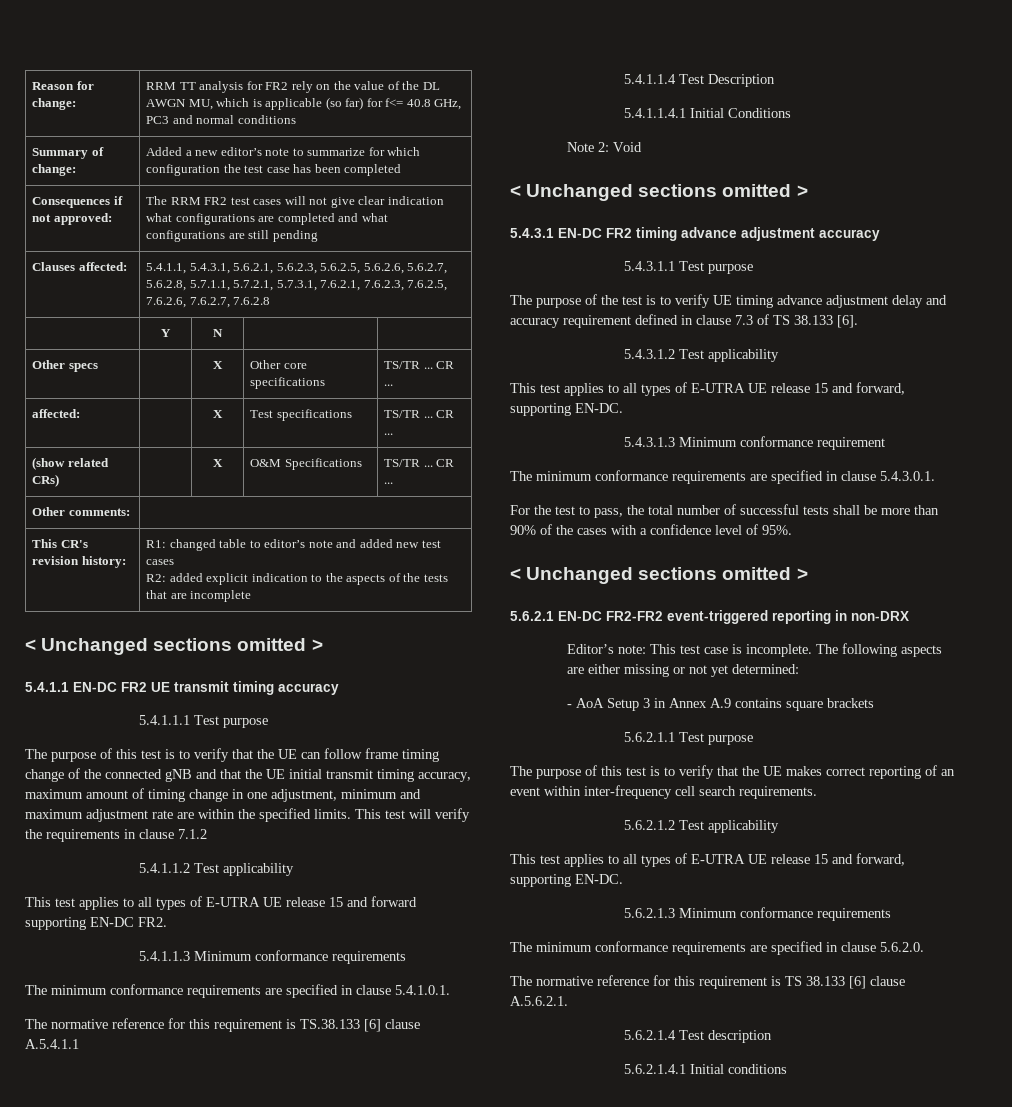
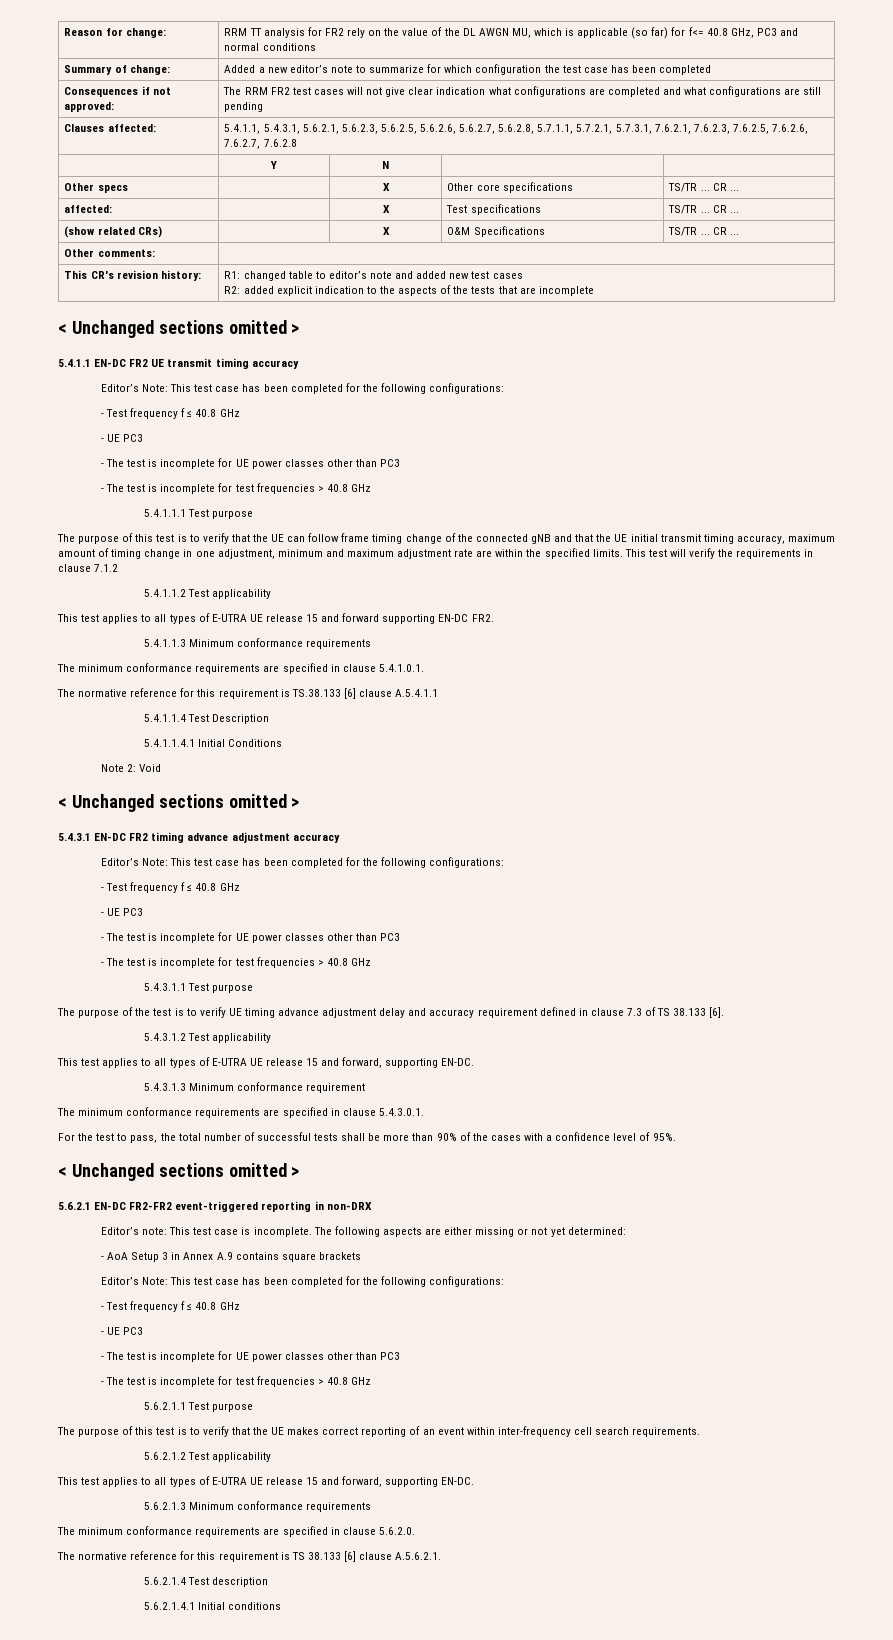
(339, 689) none -> [100,383,505,394] [100,408,240,419] [100,434,144,442] [100,458,401,469] [100,483,371,494] // Editor’s Note: This test case has been completed for the following configurations: // - Test frequency f ≤ 40.8 GHz // - UE PC3 // - The test is incomplete for UE power classes other than PC3 // - The test is incomplete for test frequencies > 40.8 GHz
(880, 235) none -> [100,857,505,868] [100,882,240,893] [100,908,144,916] [100,932,401,943] [100,957,371,968] // Editor’s Note: This test case has been completed for the following configurations: // - Test frequency f ≤ 40.8 GHz // - UE PC3 // - The test is incomplete for UE power classes other than PC3 // - The test is incomplete for test frequencies > 40.8 GHz
(875, 703) none -> [100,1276,505,1287] [100,1301,240,1312] [100,1327,144,1335] [100,1351,401,1362] [100,1376,371,1387] // Editor’s Note: This test case has been completed for the following configurations: // - Test frequency f ≤ 40.8 GHz // - UE PC3 // - The test is incomplete for UE power classes other than PC3 // - The test is incomplete for test frequencies > 40.8 GHz

